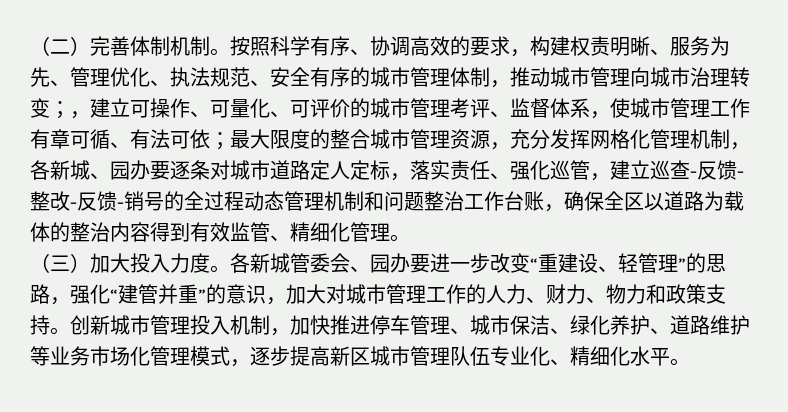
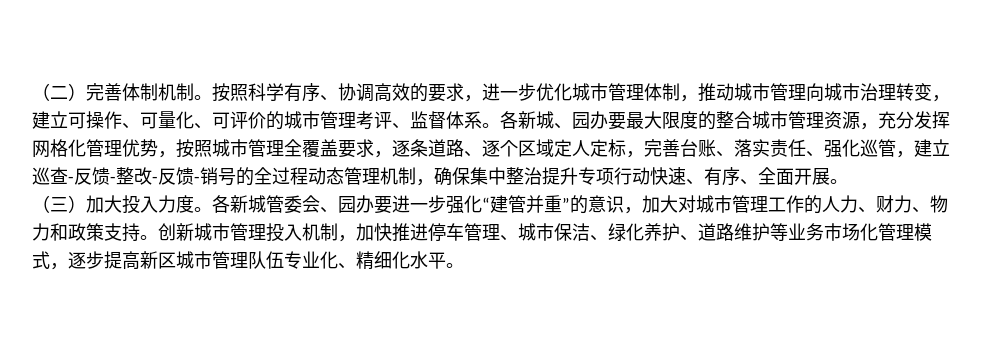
[530,36,730,56] [30,67,370,87] 构建权责明晰、服务为先、管理优化、执法规范、安全有序的 -> [482,83,572,101] 进一步优化
[50,101,70,119] ； -> (932, 92) none
[590,98,750,119] [30,129,230,150] ，使城市管理工作有章可循、有法可依； -> [482,111,626,130] 。各新城、园办要
[690,129,750,150] [30,160,410,181] 机制，各新城、园办要逐条对城市道路定人定标， -> [122,139,734,158] 优势，按照城市管理全覆盖要求，逐条道路、逐个区域定人定标，完善台账、
[364,191,744,212] [30,222,390,242] 和问题整治工作台账，确保全区以道路为载体的整治内容得到有效监管、精细化管理 -> [416,167,830,186] ，确保集中整治提升专项行动快速、有序、全面开展
[490,253,726,273] [30,284,70,305] 改变“重建设、轻管理”的思路， -> (446, 204) none

